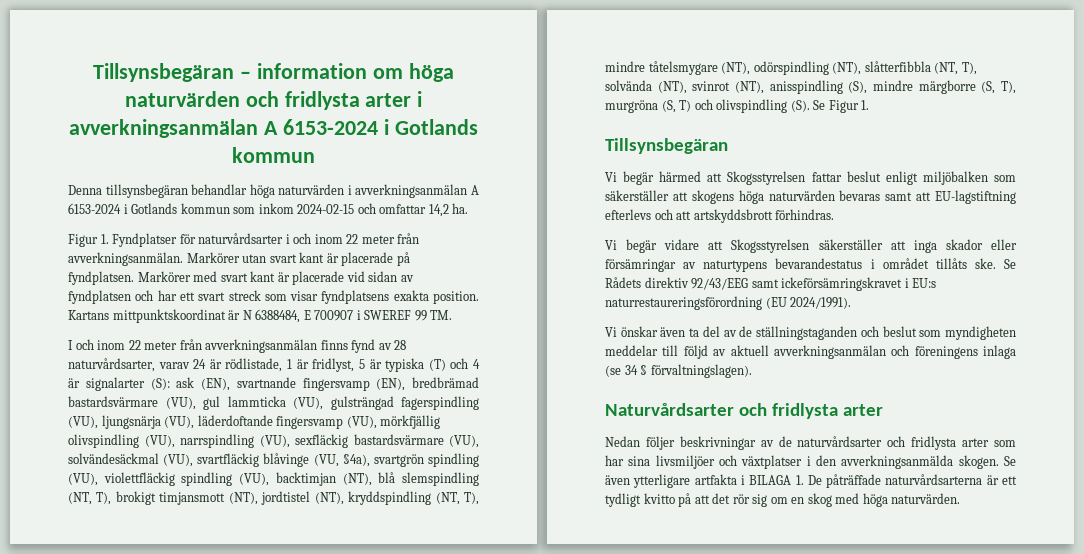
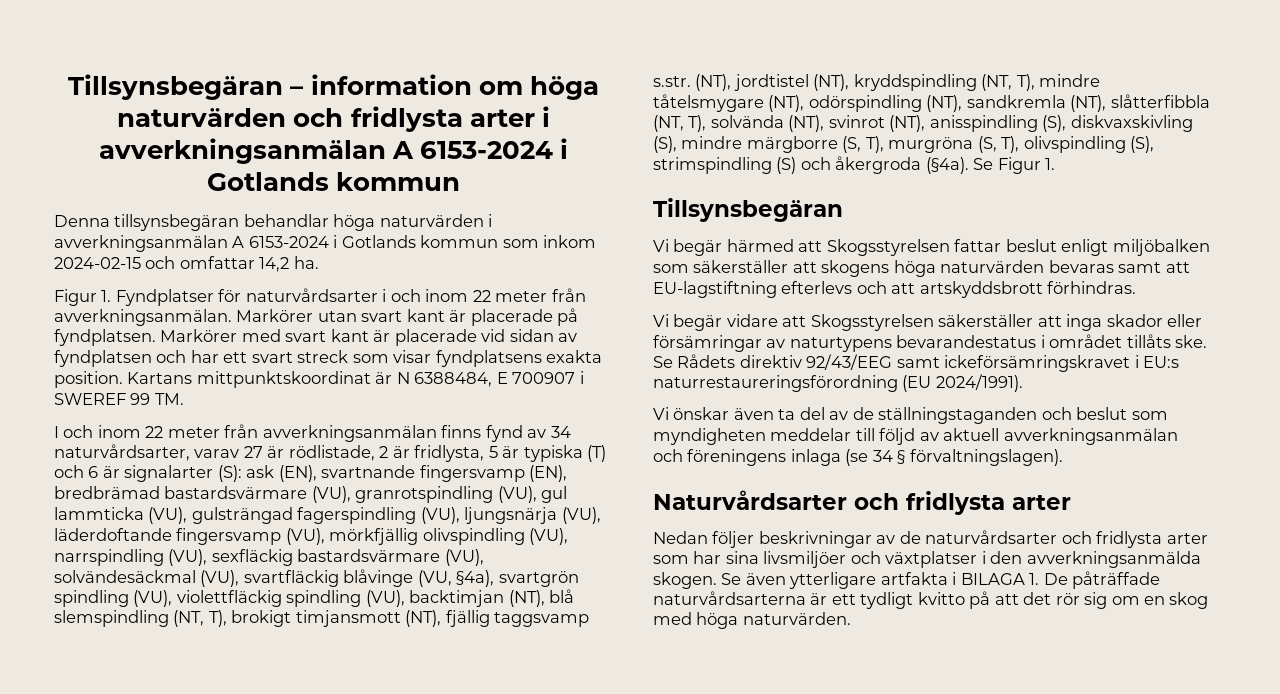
[394,340,407,350] 28 -> [550,426,571,438] 34
[193,359,207,369] 24 -> [243,446,263,458] 27
[287,358,355,372] 1 är fridlyst, -> [379,445,485,462] 2 är fridlysta,
[473,359,481,369] 4 -> [88,466,99,478] 6
(196, 403) none -> [355,486,537,503] granrotspindling (VU),
(258, 498) none -> [445,610,590,627] [653,74,732,91] fjällig taggsvamp s.str. (NT),
(862, 68) none -> [966,95,1107,112] sandkremla (NT),
(868, 87) none -> [1070,115,1193,132] [653,136,677,153] diskvaxskivling (S),
[679,99,810,113] T) och olivspindling (S). -> [1001,136,1155,153] [653,156,969,174] T), olivspindling (S), strimspindling (S) och åkergroda (§4a).

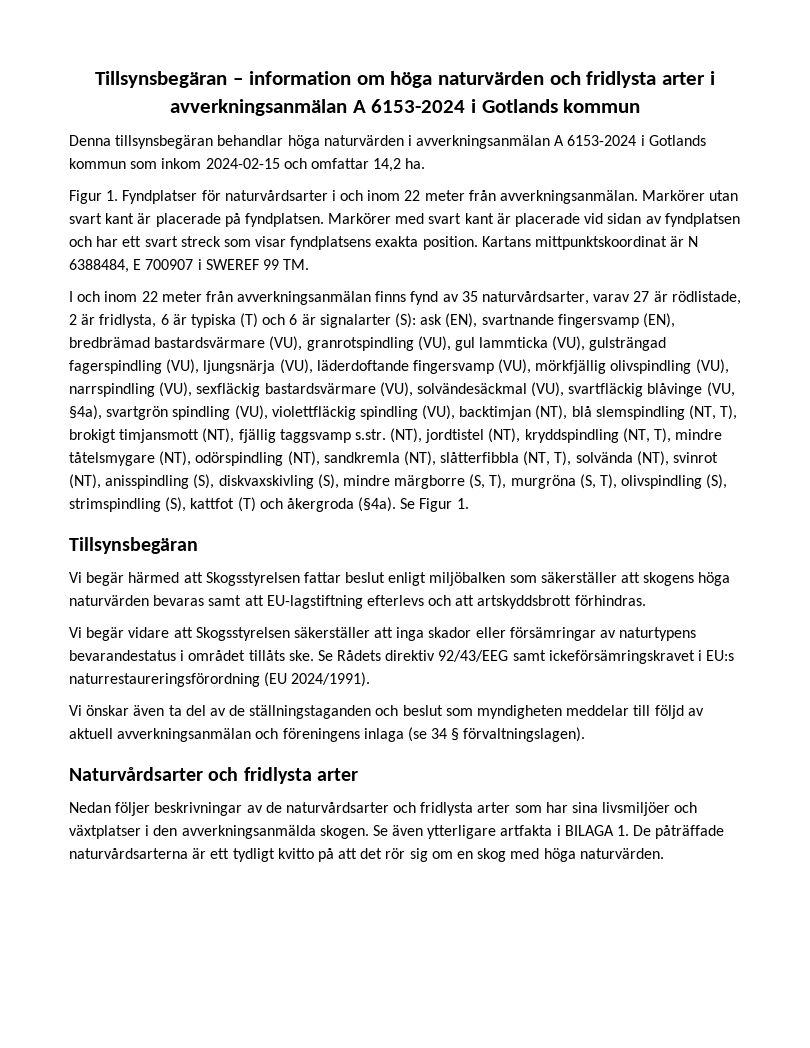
[550,426,571,438] 34 -> [461,291,478,302] 35
[488,446,498,458] 5 -> [160,314,169,325] 6
[776,157,797,174] (S) -> [165,497,256,512] (S), kattfot (T)

